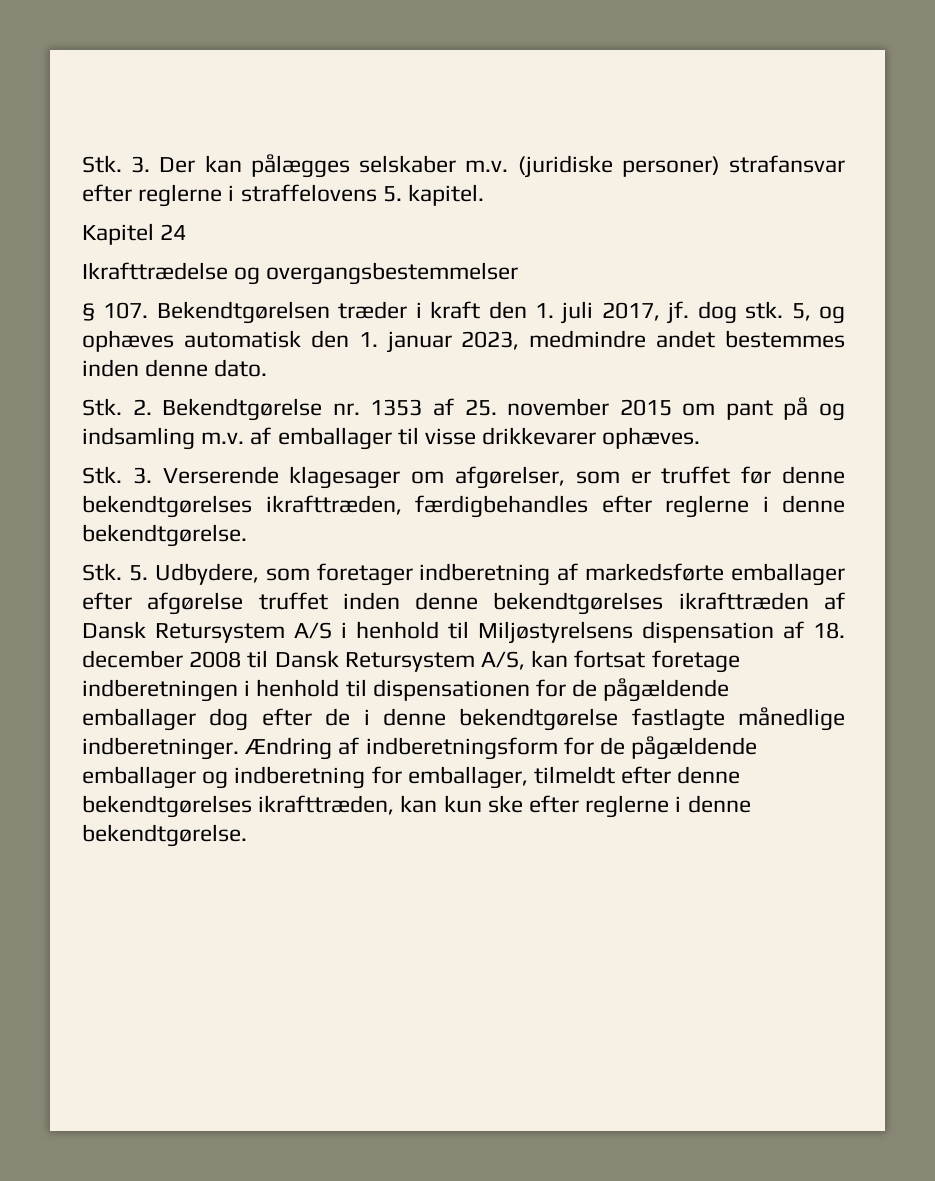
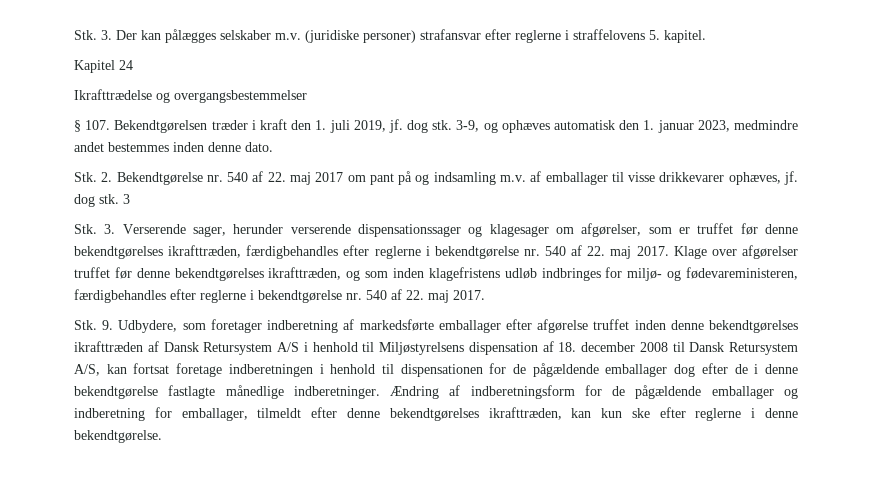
[601,301,811,324] 2017, jf. dog stk. 5, -> [353,119,480,133] 2019, jf. dog stk. 3-9,
[370,398,672,416] 1353 af 25. november 2015 -> [227,171,344,185] 540 af 22. maj 2017
[602,427,701,449] [82,466,279,484] ophæves. // Stk. 3. Verserende -> [728,171,799,185] [74,194,130,207] [74,224,483,237] ophæves, jf. dog stk. 3 // Stk. 3. Verserende sager, herunder verserende dispensationssager og
[782,495,845,513] [82,524,247,547] [82,563,148,581] denne bekendtgørelse. // Stk. 5. -> [434,245,798,259] [74,267,798,281] [74,289,485,303] [74,320,114,330] bekendtgørelse nr. 540 af 22. maj 2017. Klage over afgørelser truffet før denne bekendtgørelses ikrafttræden, og som inden klagefristens udløb indbringes for miljø- og fødevareministeren, færdigbehandles efter reglerne i bekendtgørelse nr. 540 af 22. maj 2017. // Stk. 9.

